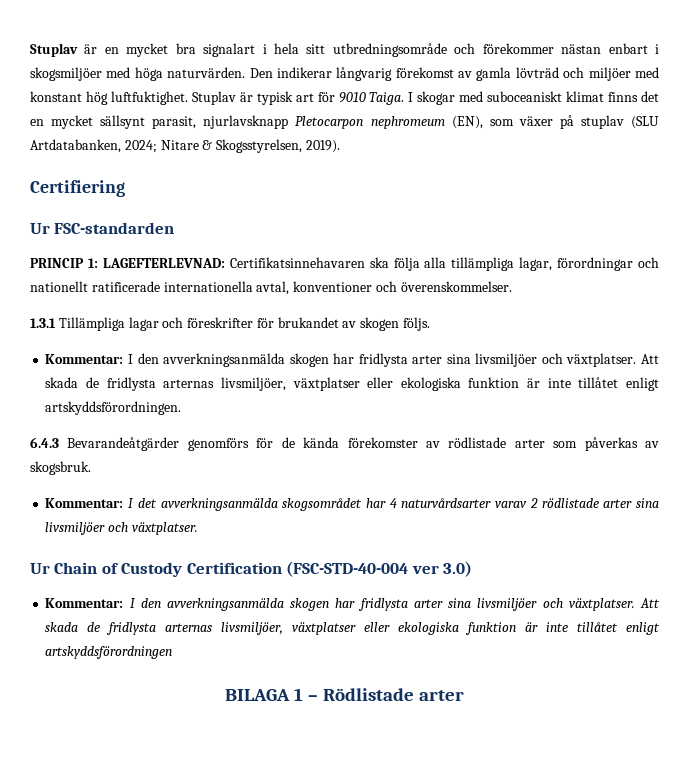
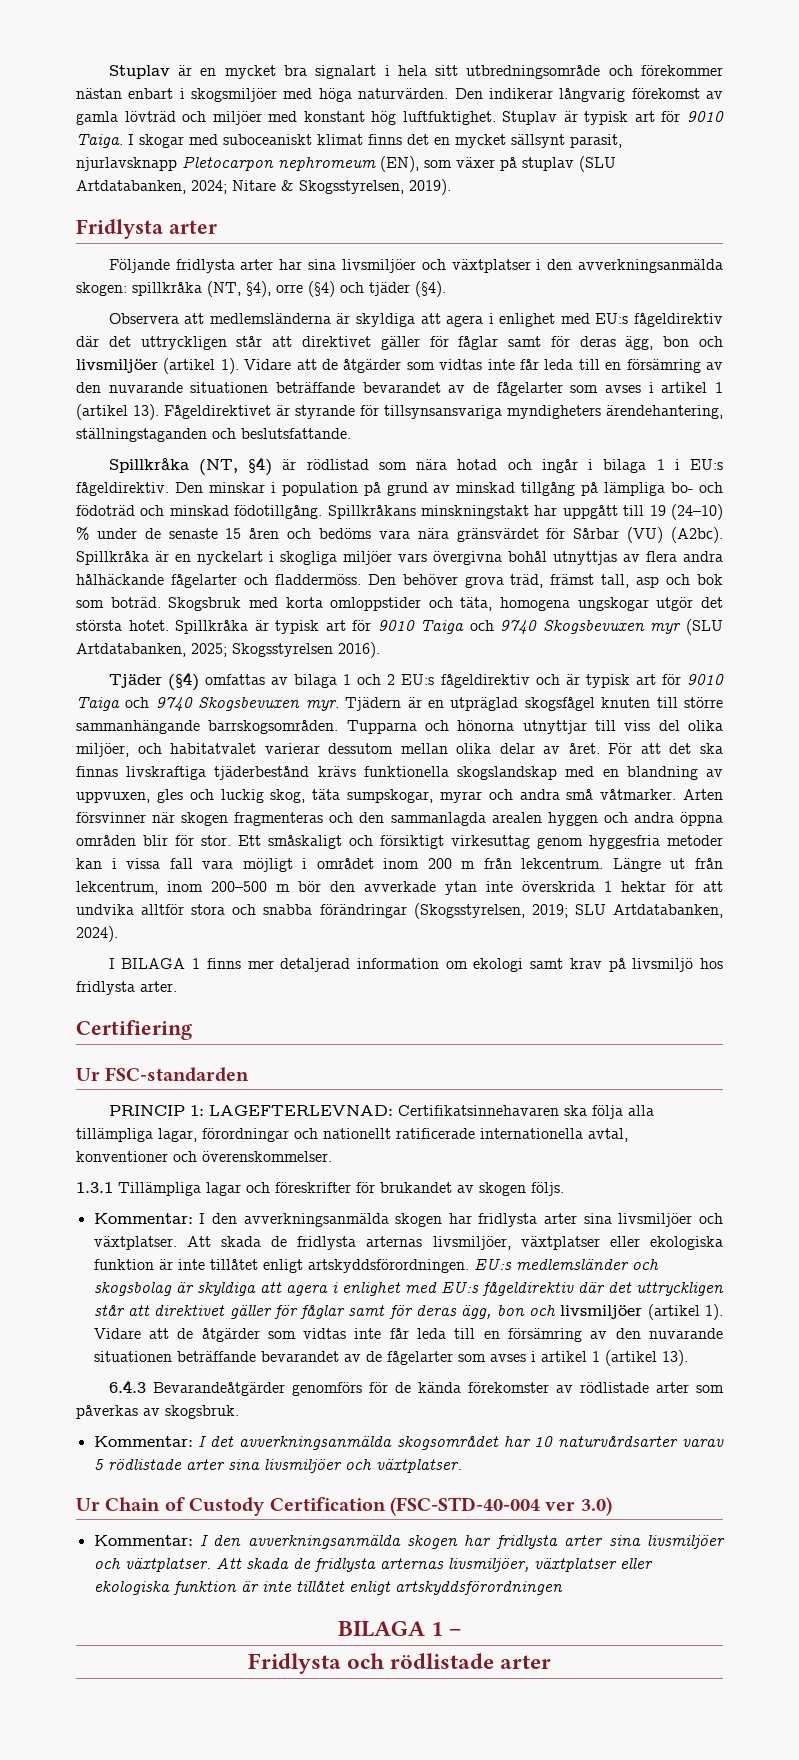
(340, 146) none -> [76,219,217,239] [108,259,723,273] [76,281,446,297] [108,313,723,327] [76,336,724,350] [76,358,723,374] [76,382,723,396] [76,404,723,420] [76,428,351,442] [108,457,723,476] [76,482,723,496] [76,504,723,520] [76,527,723,543] [76,551,723,565] [76,574,723,588] [76,597,723,611] [76,619,724,635] [76,642,380,658] [108,672,724,691] [76,697,723,712] [76,720,724,734] [76,743,724,757] [76,766,723,780] [76,789,723,803] [76,812,723,826] [76,835,723,849] [76,858,723,872] [76,881,723,895] [76,903,723,919] [76,926,118,942] [108,958,724,972] [76,981,177,995] // Fridlysta arter // Följande fridlysta arter har sina livsmiljöer och växtplatser i den avverkningsanmälda skogen: spillkråka (NT, §4), orre (§4) och tjäder (§4). // Observera att medlemsländerna är skyldiga att agera i enlighet med EU:s fågeldirektiv där det uttryckligen står att direktivet gäller för fåglar samt för deras ägg, bon och livsmiljöer (artikel 1). Vidare att de åtgärder som vidtas inte får leda till en försämring av den nuvarande situationen beträffande bevarandet av de fågelarter som avses i artikel 1 (artikel 13). Fågeldirektivet är styrande för tillsynsansvariga myndigheters ärendehantering, ställningstaganden och beslutsfattande. // Spillkråka (NT, §4) är rödlistad som nära hotad och ingår i bilaga 1 i EU:s fågeldirektiv. Den minskar i population på grund av minskad tillgång på lämpliga bo- och födoträd och minskad födotillgång. Spillkråkans minskningstakt har uppgått till 19 (24–10) % under de senaste 15 åren och bedöms vara nära gränsvärdet för Sårbar (VU) (A2bc). Spillkråka är en nyckelart i skogliga miljöer vars övergivna bohål utnyttjas av flera andra hålhäckande fågelarter och fladdermöss. Den behöver grova träd, främst tall, asp och bok som boträd. Skogsbruk med korta omloppstider och täta, homogena ungskogar utgör det största hotet. Spillkråka är typisk art för 9010 Taiga och 9740 Skogsbevuxen myr (SLU Artdatabanken, 2025; Skogsstyrelsen 2016). // Tjäder (§4) omfattas av bilaga 1 och 2 EU:s fågeldirektiv och är typisk art för 9010 Taiga och 9740 Skogsbevuxen myr. Tjädern är en utpräglad skogsfågel knuten till större sammanhängande barrskogsområden. Tupparna och hönorna utnyttjar till viss del olika miljöer, och habitatvalet varierar dessutom mellan olika delar av året. För att det ska finnas livskraftiga tjäderbestånd krävs funktionella skogslandskap med en blandning av uppvuxen, gles och luckig skog, täta sumpskogar, myrar och andra små våtmarker. Arten försvinner när skogen fragmenteras och den sammanlagda arealen hyggen och andra öppna områden blir för stor. Ett småskaligt och försiktigt virkesuttag genom hyggesfria metoder kan i vissa fall vara möjligt i området inom 200 m från lekcentrum. Längre ut från lekcentrum, inom 200–500 m bör den avverkade ytan inte överskrida 1 hektar för att undvika alltför stora och snabba förändringar (Skogsstyrelsen, 2019; SLU Artdatabanken, 2024). // I BILAGA 1 finns mer detaljerad information om ekologi samt krav på livsmiljö hos fridlysta arter.
(182, 408) none -> [473,1258,659,1270] [93,1281,724,1296] [93,1304,723,1320] [93,1328,723,1342] [93,1350,688,1366] EU:s medlemsländer och skogsbolag är skyldiga att agera i enlighet med EU:s fågeldirektiv där det uttryckligen står att direktivet gäller för fåglar samt för deras ägg, bon och livsmiljöer (artikel 1). Vidare att de åtgärder som vidtas inte får leda till en försämring av den nuvarande situationen beträffande bevarandet av de fågelarter som avses i artikel 1 (artikel 13).
[389,498,397,508] 4 -> [534,1436,554,1447] 10
[529,498,538,508] 2 -> [93,1459,104,1470] 5
[323,688,415,701] Rödlistade -> [247,1653,495,1674] // Fridlysta och rödlistade

